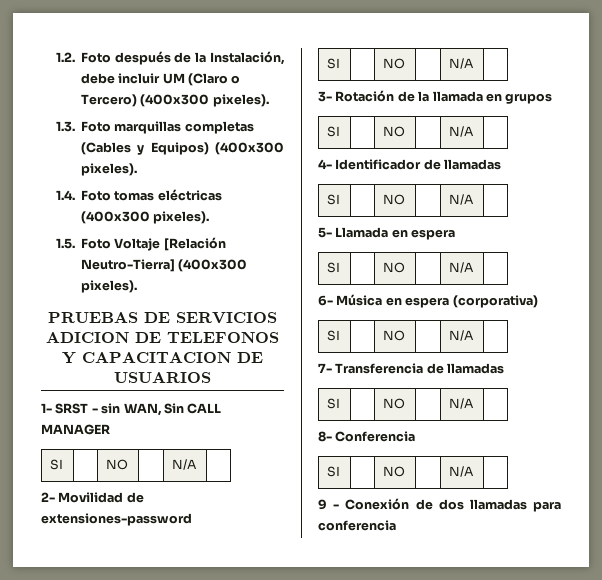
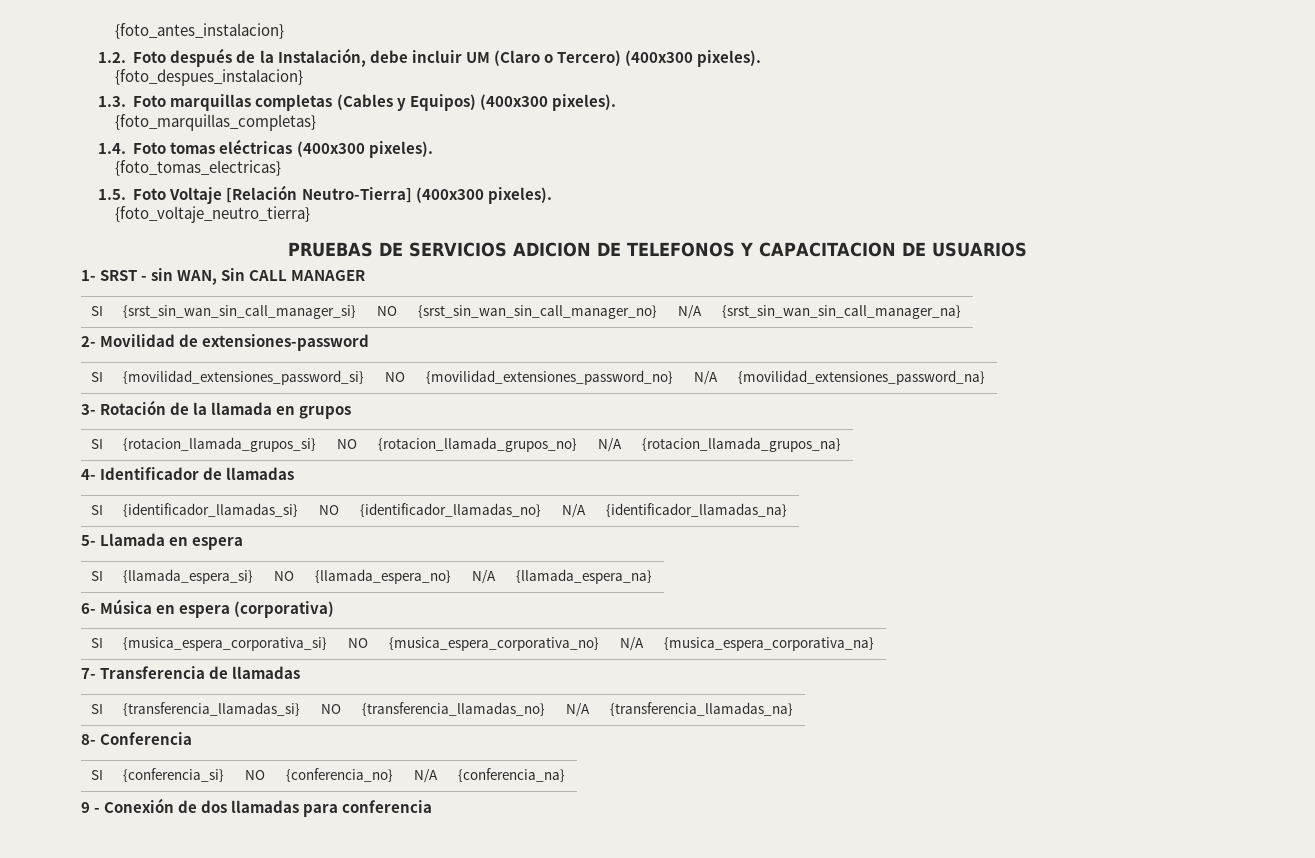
(55, 57) none -> [114,23,284,39] {foto_antes_instalacion} //
(269, 100) none -> [114,69,303,86] // {foto_despues_instalacion}
(137, 169) none -> [114,114,316,131] // {foto_marquillas_completas}
(210, 217) none -> [114,160,281,176] // {foto_tomas_electricas}
(137, 286) none -> [114,206,310,223] // {foto_voltaje_neutro_tierra}
[106,459,129,470] [172,459,198,470] | NO | | N/A | -> [122,305,356,319] [376,306,397,316] [417,305,657,319] [677,305,702,319] [721,305,961,319] {srst_sin_wan_sin_call_manager_si} | NO | {srst_sin_wan_sin_call_manager_no} | N/A | {srst_sin_wan_sin_call_manager_na}
[383,58,406,69] [449,58,475,69] | NO | | N/A | -> [122,370,364,385] [384,372,405,382] [425,370,673,385] [693,371,718,385] [737,370,985,385] {movilidad_extensiones_password_si} | NO | {movilidad_extensiones_password_no} | N/A | {movilidad_extensiones_password_na}
[383,126,406,137] [449,126,475,137] | NO | | N/A | -> [122,437,316,452] [336,439,357,449] [377,437,577,452] [597,438,622,452] [641,437,841,452] {rotacion_llamada_grupos_si} | NO | {rotacion_llamada_grupos_no} | N/A | {rotacion_llamada_grupos_na}
[383,194,406,205] [449,194,475,205] | NO | | N/A | -> [122,503,298,517] [318,505,339,515] [359,503,541,517] [561,504,586,518] [605,503,787,517] {identificador_llamadas_si} | NO | {identificador_llamadas_no} | N/A | {identificador_llamadas_na}
[383,262,406,273] [449,262,475,273] | NO | | N/A | -> [122,569,253,584] [273,571,294,581] [314,569,451,584] [471,570,496,584] [515,569,652,584] {llamada_espera_si} | NO | {llamada_espera_no} | N/A | {llamada_espera_na}
[383,330,406,341] [449,330,475,341] | NO | | N/A | -> [122,637,327,651] [347,638,368,648] [388,637,599,651] [619,637,644,651] [663,637,874,651] {musica_espera_corporativa_si} | NO | {musica_espera_corporativa_no} | N/A | {musica_espera_corporativa_na}
[383,398,406,409] [449,398,475,409] | NO | | N/A | -> [122,702,300,716] [320,704,341,714] [361,702,545,716] [565,703,590,717] [609,702,793,716] {transferencia_llamadas_si} | NO | {transferencia_llamadas_no} | N/A | {transferencia_llamadas_na}
[383,466,406,477] [449,466,475,477] | NO | | N/A | -> [122,768,224,782] [244,770,265,780] [285,768,393,782] [413,769,438,783] [457,768,565,782] {conferencia_si} | NO | {conferencia_no} | N/A | {conferencia_na}

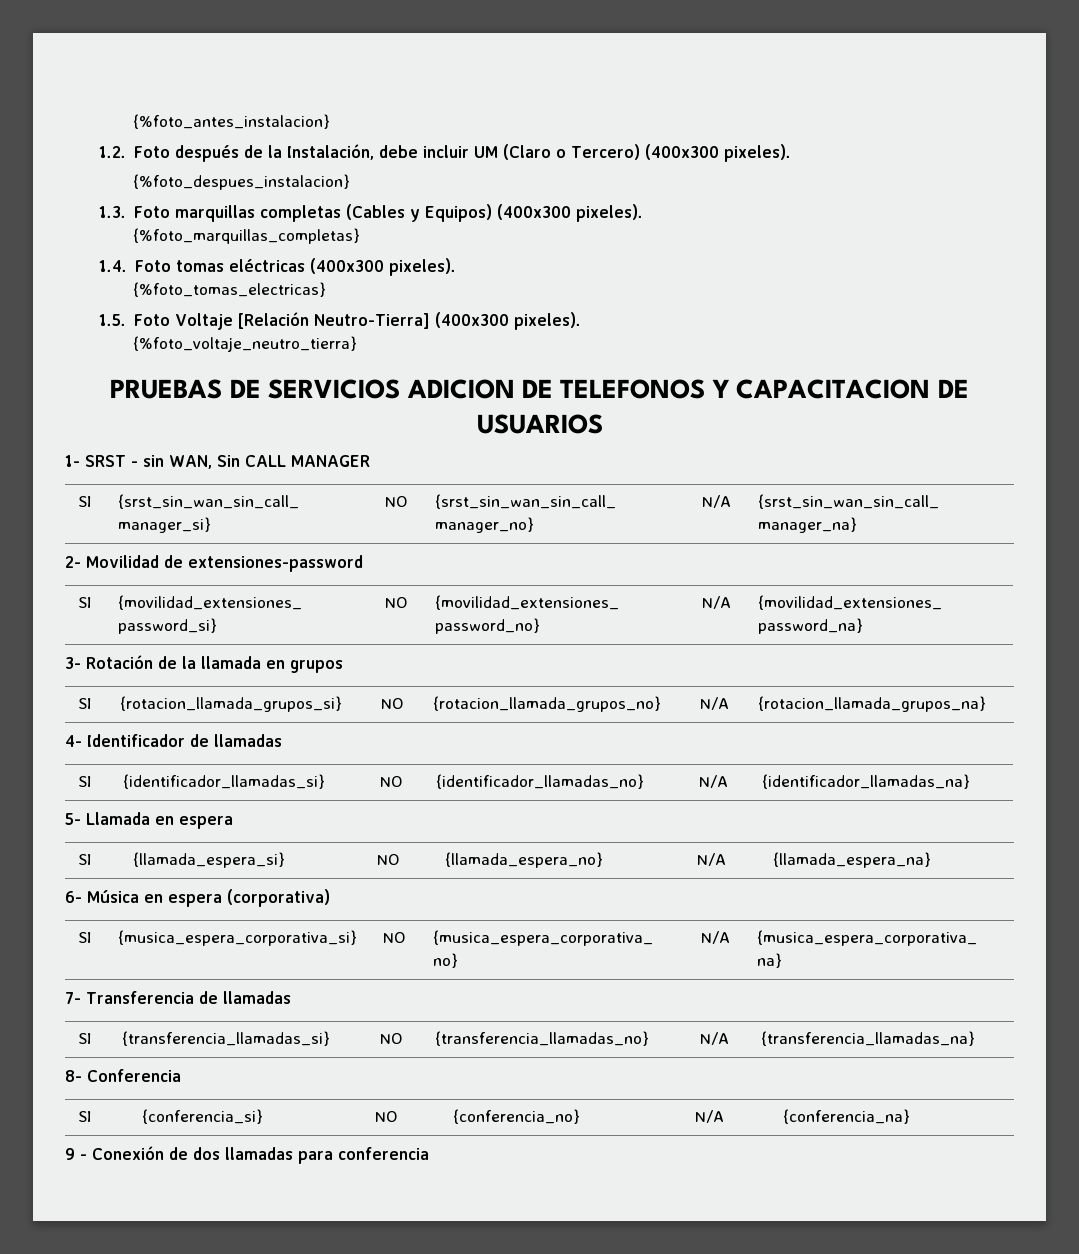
[114,23,284,39] {foto_antes_instalacion} -> [132,114,330,129] {%foto_antes_instalacion}
[114,69,303,86] {foto_despues_instalacion} -> [132,174,350,190] {%foto_despues_instalacion}
[114,114,316,131] {foto_marquillas_completas} -> [132,228,360,244] {%foto_marquillas_completas}
[114,160,281,176] {foto_tomas_electricas} -> [132,282,326,297] {%foto_tomas_electricas}
[114,206,310,223] {foto_voltaje_neutro_tierra} -> [132,336,357,352] {%foto_voltaje_neutro_tierra}

